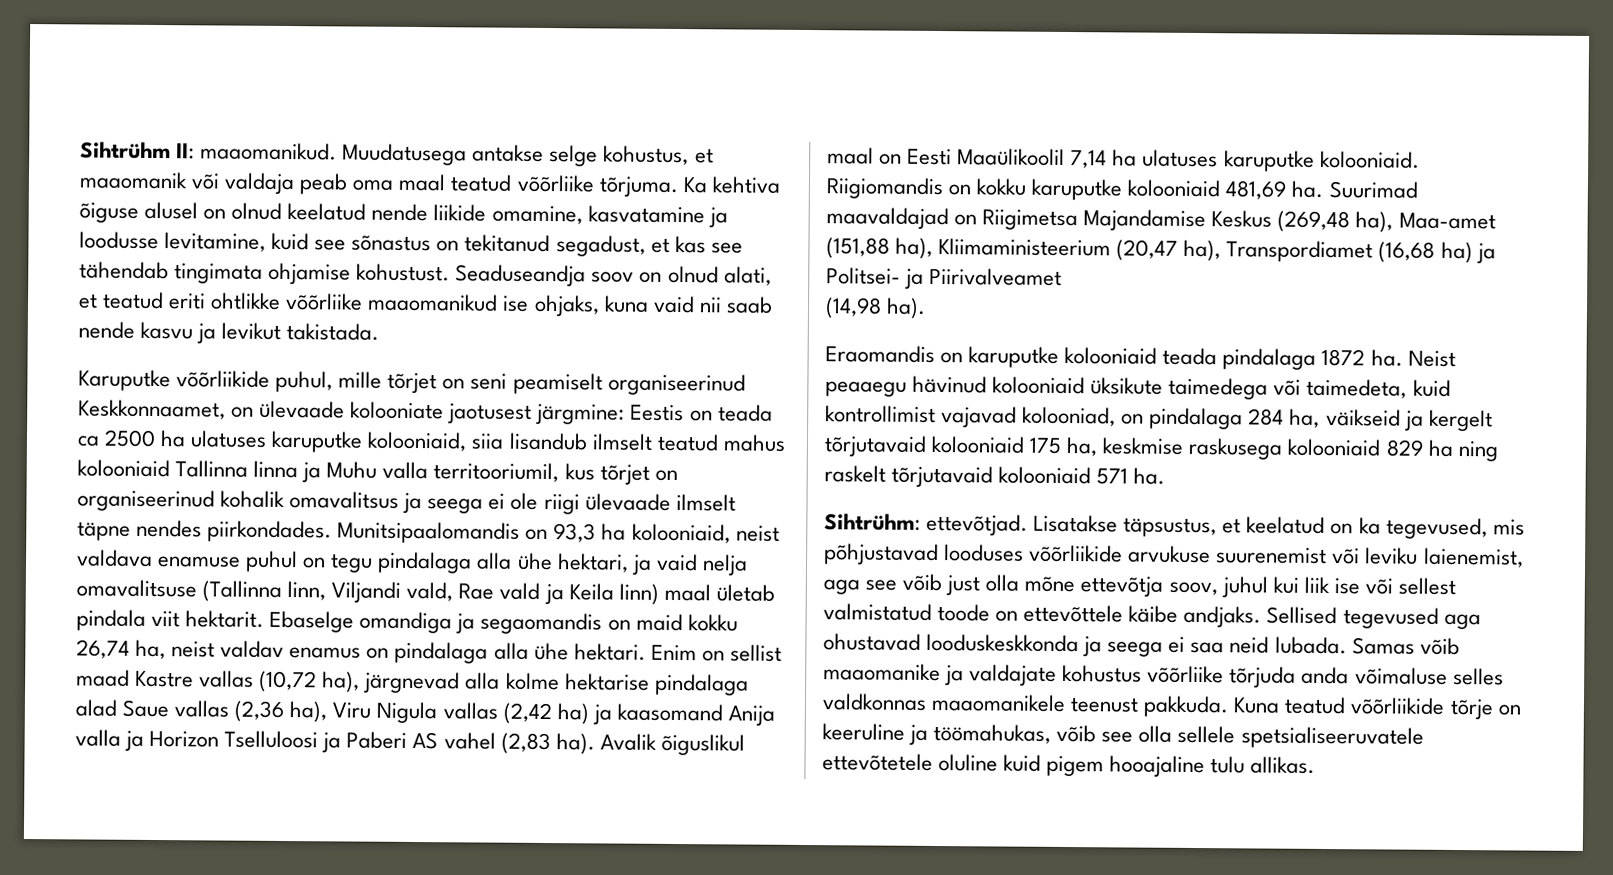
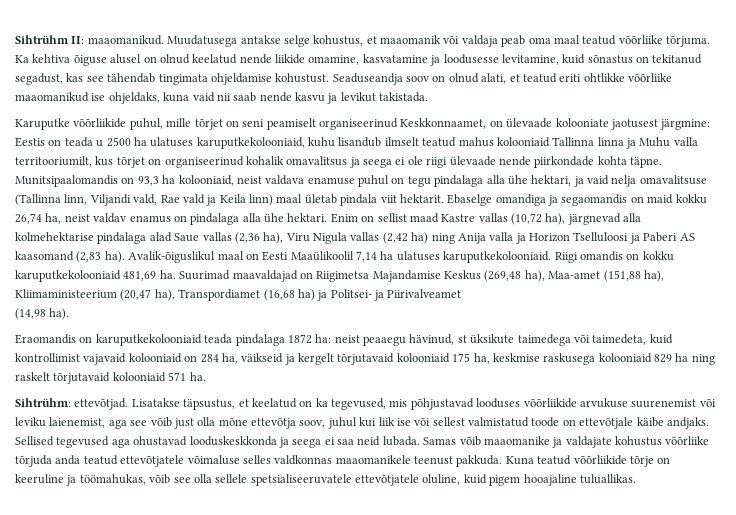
[79,231,159,250] loodusse -> [443,54,499,64] loodusesse
[314,239,347,251] see -> (586, 59) none
[650,237,670,253] et -> (63, 79) none
[268,262,352,285] ohjamise -> [210,73,272,85] ohjeldamise
[533,294,600,317] ohjaks, -> [108,92,160,104] ohjeldaks,
[77,435,99,447] ca -> [96,140,104,147] u
[271,430,505,453] karuputke kolooniaid, siia -> [196,137,335,149] karuputkekolooniaid, kuhu
[433,462,560,483] territooriumil, -> [15,156,92,167] territooriumilt,
[675,493,736,512] [77,519,333,543] ilmselt täpne nendes piirkondades. -> [498,156,662,168] nende piirkondade kohta täpne.
[505,672,650,691] kolme hektarise -> [15,232,94,241] kolmehektarise
[591,703,723,725] ja kaasomand -> [431,233,455,244] ning
[443,732,496,750] vahel -> [15,251,74,261] kaasomand
[599,733,745,756] Avalik õiguslikul -> [128,251,216,263] Avalik-õiguslikul
[1223,150,1420,172] [826,177,1221,201] karuputke kolooniaid. Riigiomandis on kokku karuputke kolooniaid -> [443,251,674,263] [15,270,121,282] karuputkekolooniaid. Riigi omandis on kokku karuputkekolooniaid
[968,346,1158,368] karuputke kolooniaid -> [95,334,202,346] karuputkekolooniaid
[1370,349,1456,367] [825,375,1086,397] ha. Neist peaaegu hävinud kolooniaid -> [315,334,467,346] ha: neist peaaegu hävinud, st
[941,406,1244,430] vajavad kolooniad, on pindalaga -> [83,353,198,365] vajavaid kolooniaid on
[1023,604,1124,623] ettevõttele -> [579,417,634,429] ettevõtjale
(1350, 675) none -> [83,455,185,467] teatud ettevõtjatele
[822,753,999,772] ettevõtetele oluline -> [355,474,461,486] ettevõtjatele oluline,
[1210,756,1316,774] tulu allikas. -> [579,474,636,484] tuluallikas.

